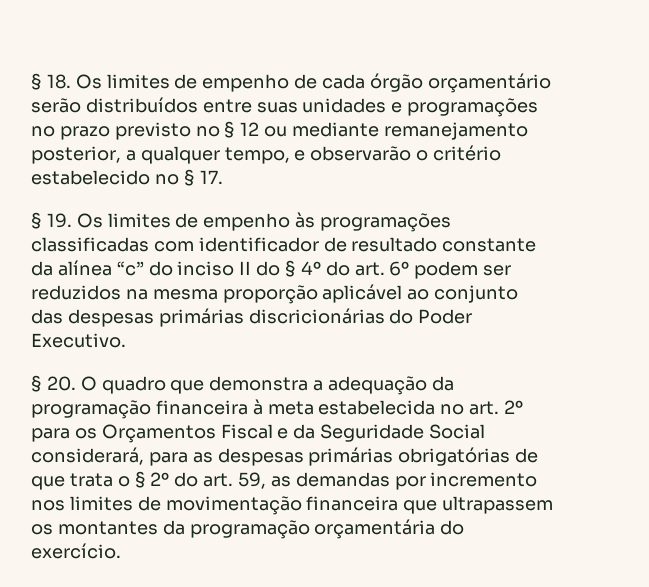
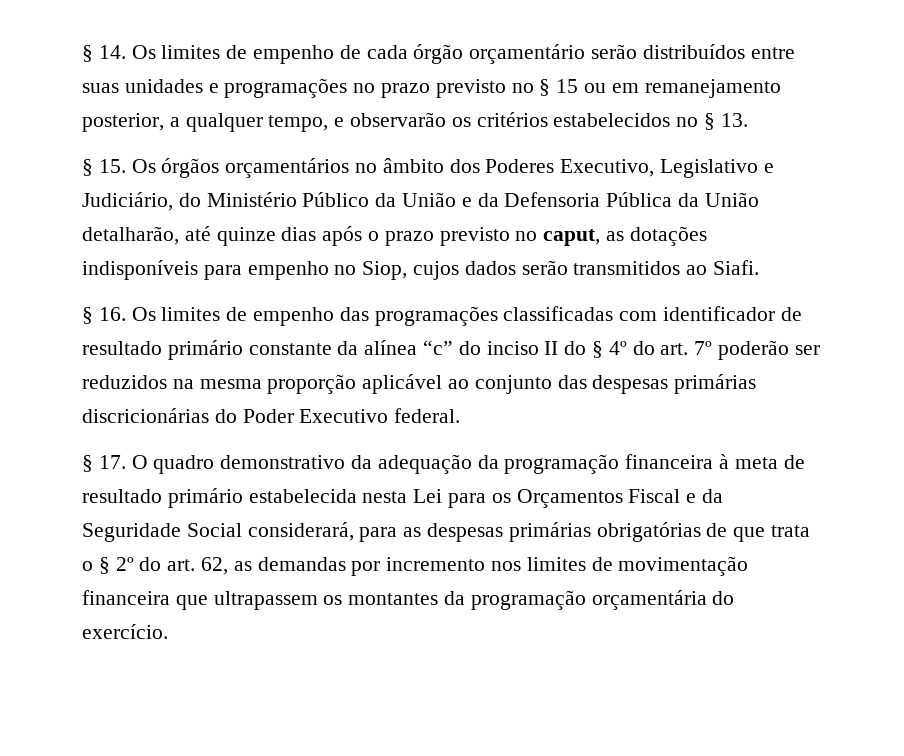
[31,73,71,90] § 18. -> [82,45,126,62] § 14.
[240,122,380,137] 12 ou mediante -> [556,79,639,93] 15 ou em
[416,145,502,161] [31,169,223,186] [31,212,316,231] o critério estabelecido no § 17. // § 19. Os limites de empenho às -> [451,112,748,130] [82,158,774,178] [82,192,759,211] [82,226,707,246] [82,260,760,280] [82,307,369,326] os critérios estabelecidos no § 13. // § 15. Os órgãos orçamentários no âmbito dos Poderes Executivo, Legislativo e Judiciário, do Ministério Público da União e da Defensoria Pública da União detalharão, até quinze dias após o prazo previsto no caput, as dotações indisponíveis para empenho no Siop, cujos dados serão transmitidos ao Siafi. // § 16. Os limites de empenho das
(438, 244) none -> [167,340,243,360] primário
[389,261,479,279] 6º podem -> [694,340,790,360] 7º poderão
[31,333,126,348] [31,375,76,392] Executivo. // § 20. -> [299,408,461,423] [82,455,126,472] Executivo federal. // § 17.
[170,376,324,394] que demonstra a -> [220,455,373,469] demonstrativo da
[318,400,524,415] estabelecida no art. 2º -> [783,455,805,469] [82,488,443,508] de resultado primário estabelecida nesta Lei
[238,472,267,489] 59, -> [201,557,229,575] 62,

